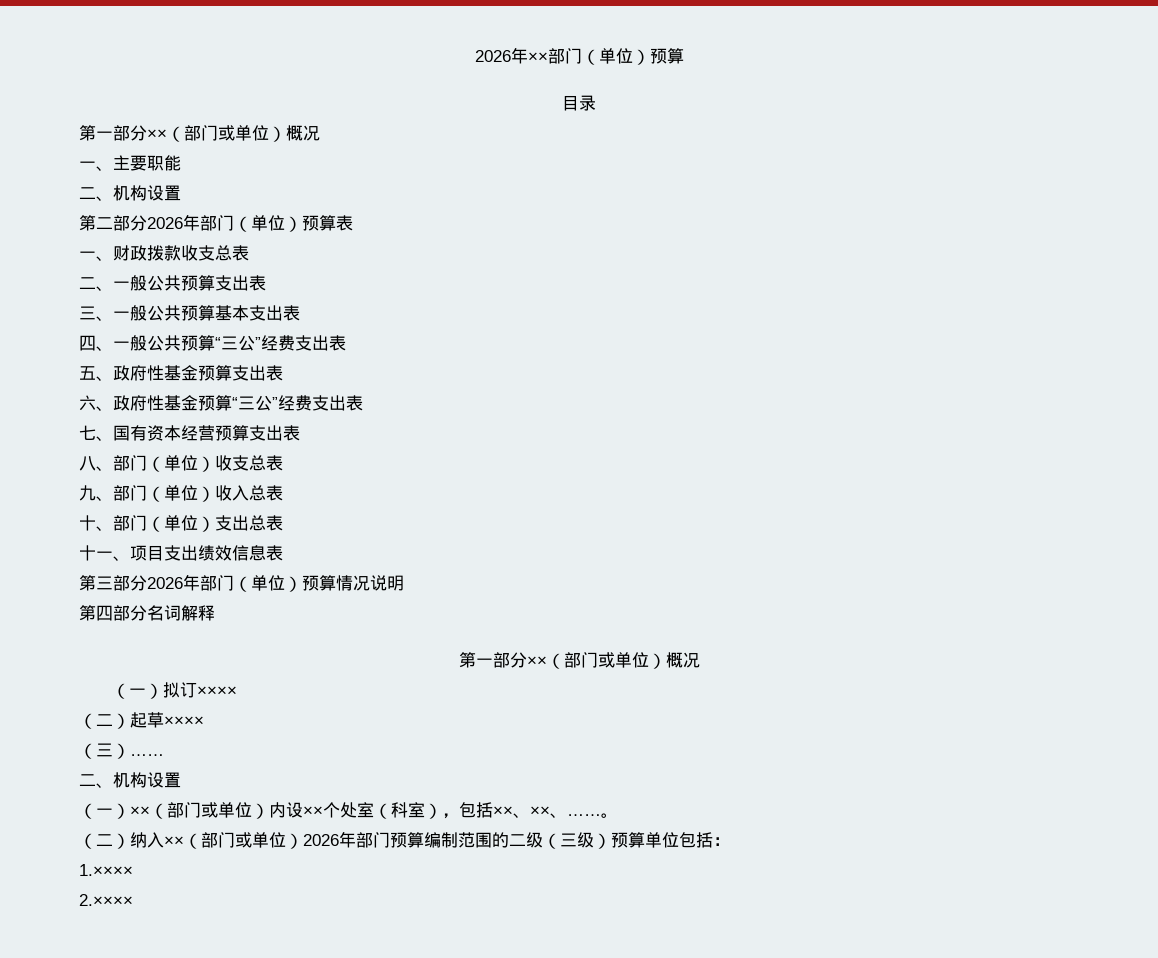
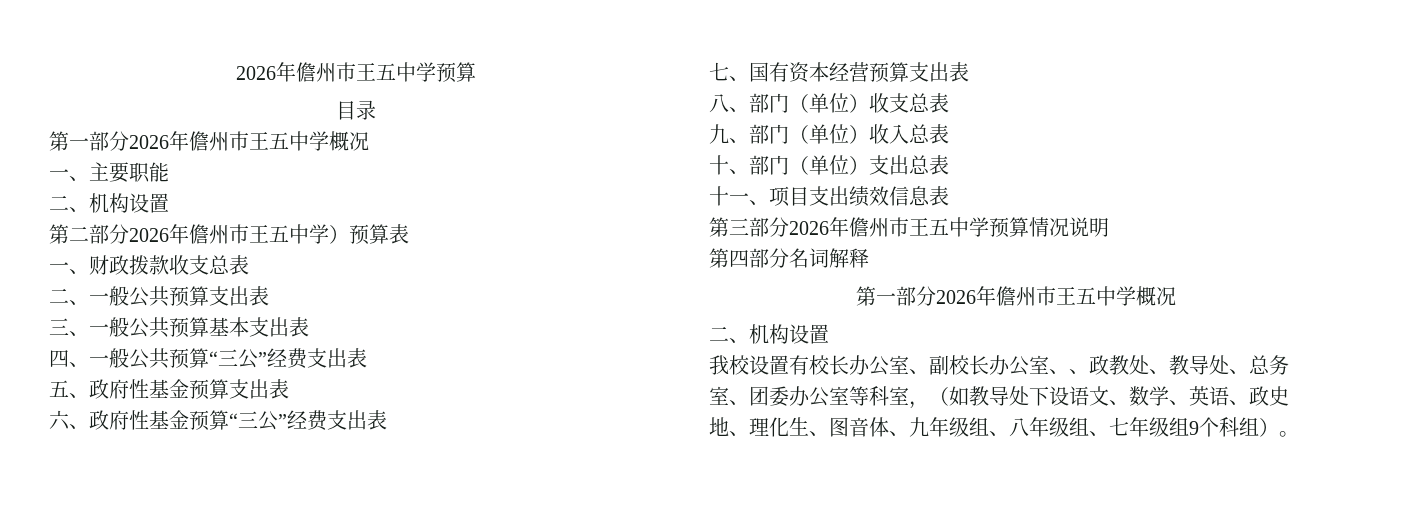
[474,47,650,65] 2026年××部门（单位） -> [236,62,436,82] 2026年儋州市王五中学
[147,125,286,142] ××（部门或单位） -> [129,131,329,151] 2026年儋州市王五中学
[200,215,285,232] 部门（单位 -> [189,224,329,244] 儋州市王五中学
[200,575,302,592] 部门（单位） -> [849,217,989,237] 儋州市王五中学
[526,652,700,669] [112,682,238,699] [79,712,204,729] [79,743,164,759] [79,772,181,788] [79,802,618,819] [79,831,730,849] [79,864,133,876] [79,894,133,906] ××（部门或单位）概况 // （一）拟订×××× // （二）起草×××× // （三）…… // 二、机构设置 // （一）××（部门或单位）内设××个处室（科室），包括××、××、……。 // （二）纳入××（部门或单位）2026年部门预算编制范围的二级（三级）预算单位包括： // 1.×××× // 2.×××× -> [936,286,1176,306] [709,324,829,344] [709,355,1289,376] [709,386,1289,409] [709,417,1299,437] 2026年儋州市王五中学概况 // 二、机构设置 // 我校设置有校长办公室、副校长办公室、、政教处、教导处、总务室、团委办公室等科室，（如教导处下设语文、数学、英语、政史地、理化生、图音体、九年级组、八年级组、七年级组9个科组）。

